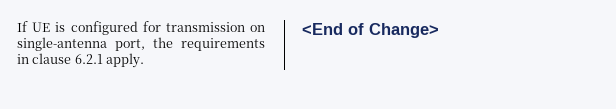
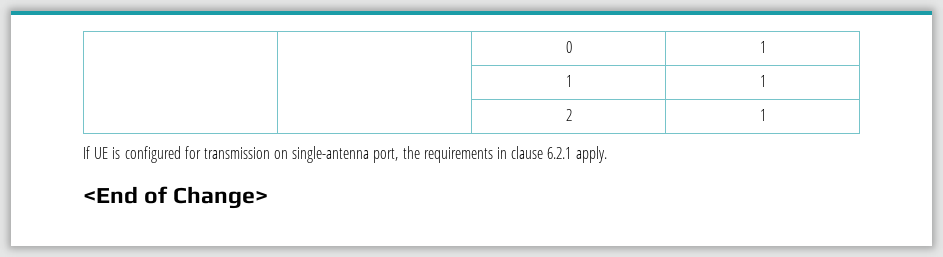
(17, 26) none -> [565,41,572,53] [759,41,766,53] [565,75,572,87] [759,75,766,87] [565,109,572,121] [759,109,766,121] | | 0 | 1 // | | 1 | 1 // | | 2 | 1 //

